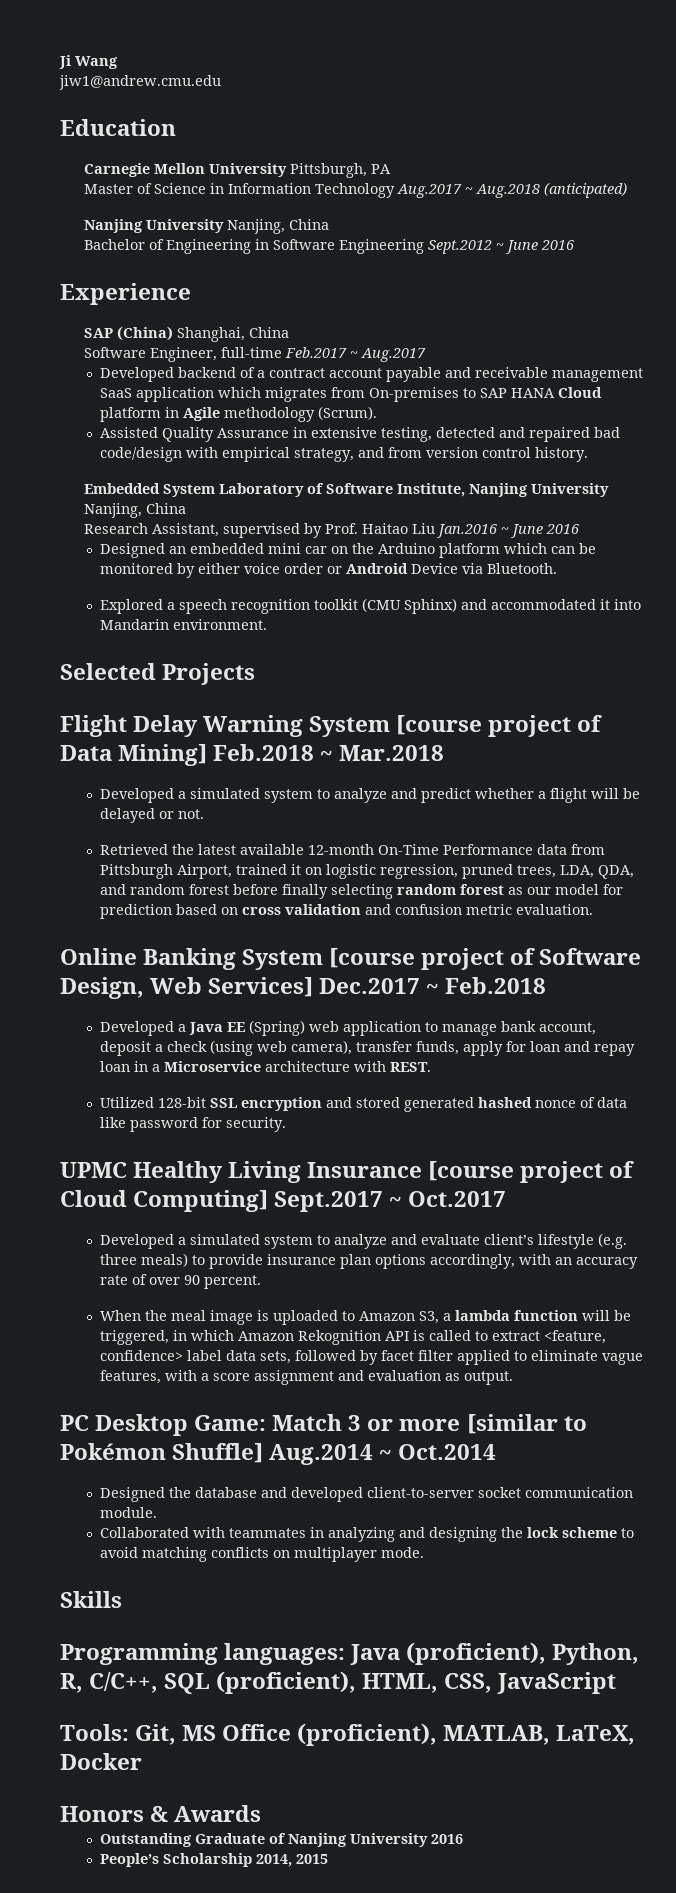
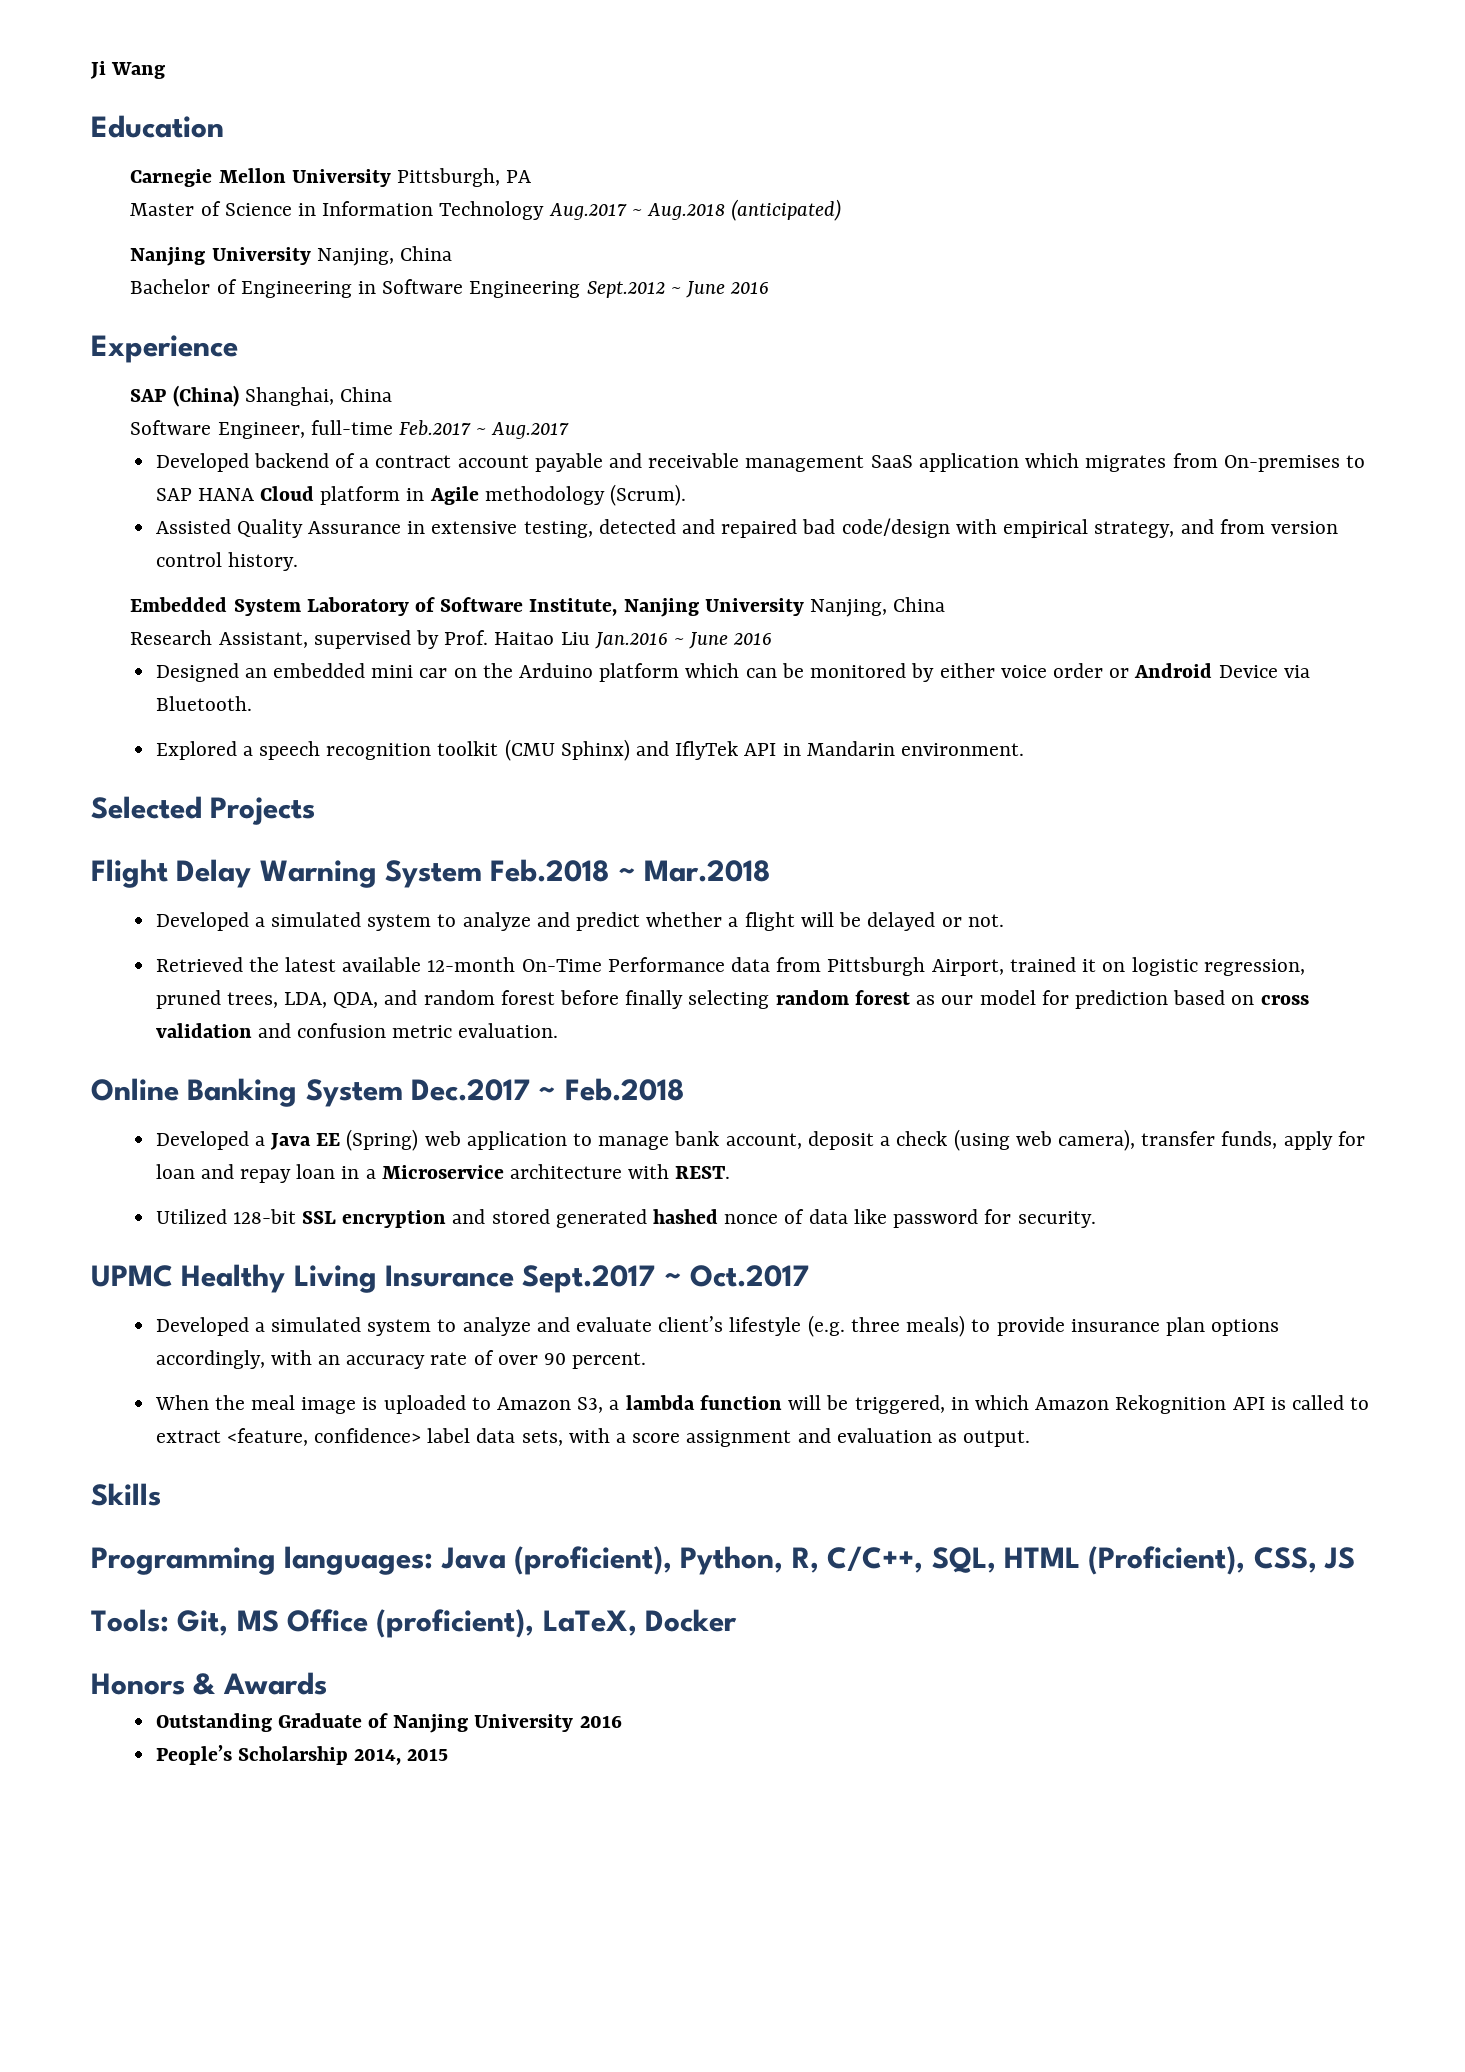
[59,75,221,90] // jiw1@andrew.cmu.edu -> (166, 70) none
[491,599,642,610] accommodated it into -> [675,741,801,760] IflyTek API in
[396,715,603,737] [60,744,208,766] [course project of Data Mining] -> (483, 874) none
[329,948,642,970] [60,977,314,999] [course project of Software Design, Web Services] -> (403, 1093) none
[428,1161,635,1183] [60,1190,269,1212] [course project of Cloud Computing] -> (515, 1276) none
[295,1350,644,1365] [100,1370,162,1384] followed by facet filter applied to eliminate vague features, -> (563, 1438) none
[60,1414,587,1436] [60,1443,497,1465] [100,1487,634,1502] [100,1507,158,1518] [100,1527,635,1542] [100,1547,425,1562] // PC Desktop Game: Match 3 or more [similar to Pokémon Shuffle] Aug.2014 ~ Oct.2014 // Designed the database and developed client-to-server socket communication module. // Collaborated with teammates in analyzing and designing the lock scheme to avoid matching conflicts on multiplayer mode. -> (1031, 1438) none
[164,1671,617,1694] SQL (proficient), HTML, CSS, JavaScript -> [931,1546,1356,1575] SQL, HTML (Proficient), CSS, JS
[443,1725,551,1745] MATLAB, -> (535, 1623) none

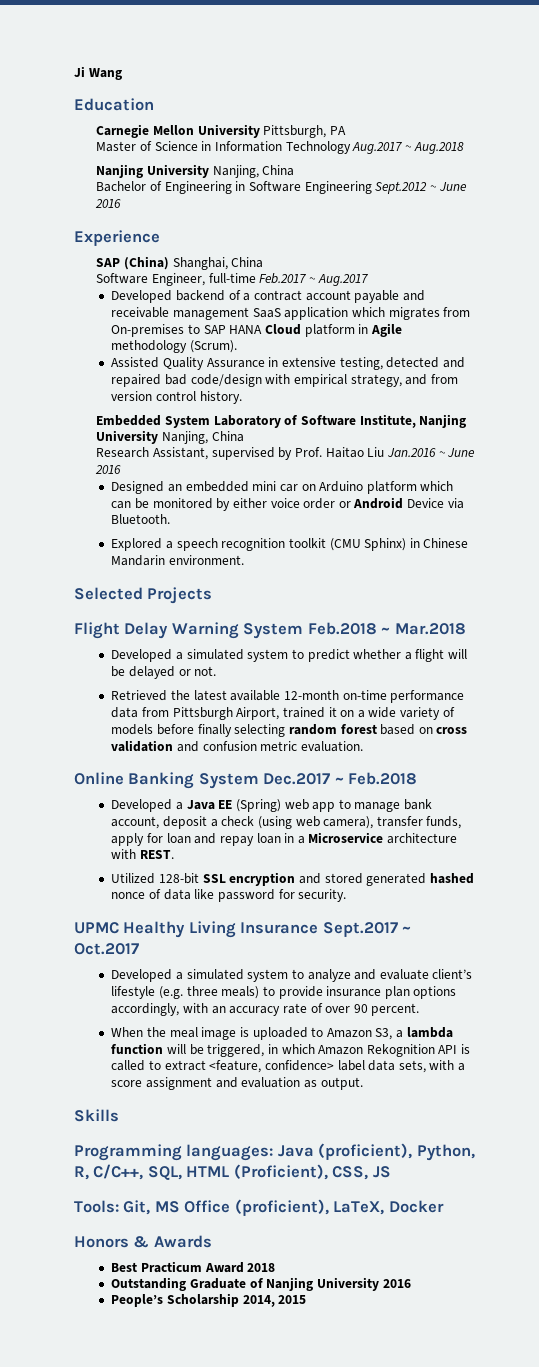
[731,199,842,221] (anticipated) -> (464, 148) none
[482,663,513,678] the -> (316, 487) none
[636,741,801,760] and IflyTek API in -> [409,538,469,548] in Chinese
[462,912,570,931] analyze and -> (304, 654) none
[521,957,725,972] On-Time Performance -> [342,690,465,703] on-time performance
[1131,957,1305,976] [155,990,555,1009] logistic regression, pruned trees, LDA, QDA, and random forest -> [357,707,455,720] [111,724,154,735] a wide variety of models
[916,990,1168,1009] as our model for prediction -> (377, 729) none
[466,1131,567,1150] application -> [312,802,336,812] app
(327, 1683) none -> [111,1261,276,1273] // Best Practicum Award 2018

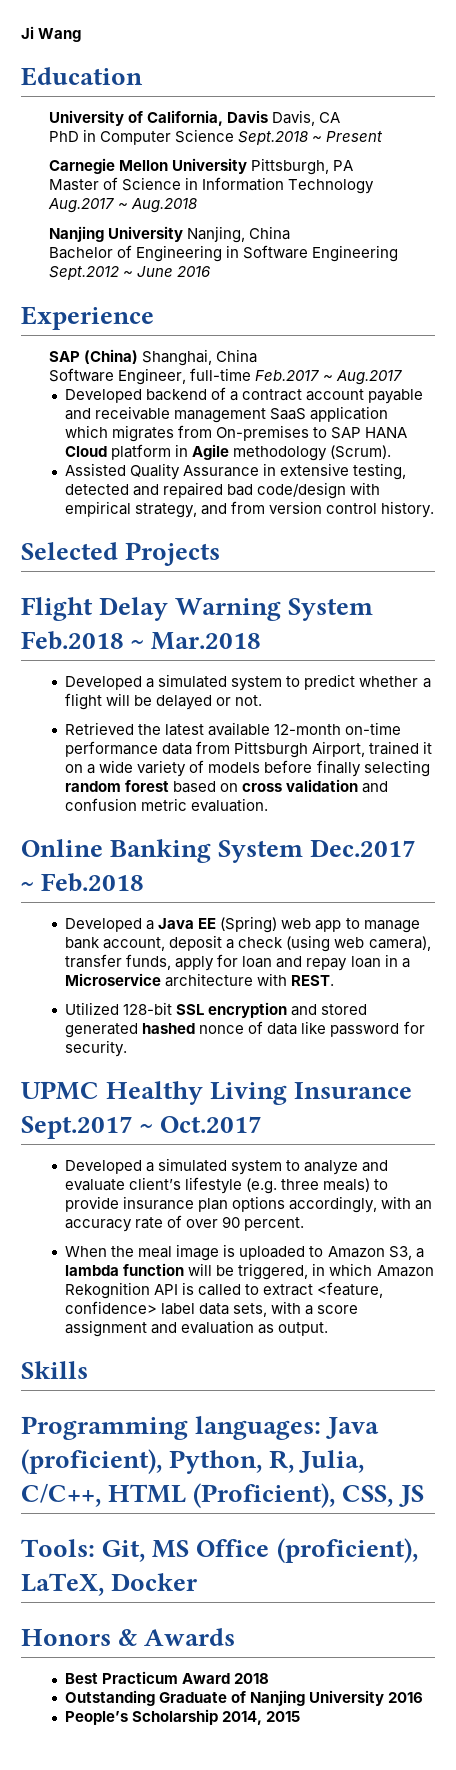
(154, 104) none -> [48,110,340,126] [48,129,383,145] // University of California, Davis Davis, CA // PhD in Computer Science Sept.2018 ~ Present
[96,414,467,428] [96,430,244,444] [96,447,476,460] [95,465,122,474] [111,481,454,494] [111,497,464,511] [111,514,171,524] [111,538,469,551] [111,555,244,566] // Embedded System Laboratory of Software Institute, Nanjing University Nanjing, China // Research Assistant, supervised by Prof. Haitao Liu Jan.2016 ~ June 2016 // Designed an embedded mini car on Arduino platform which can be monitored by either voice order or Android Device via Bluetooth. // Explored a speech recognition toolkit (CMU Sphinx) in Chinese Mandarin environment. -> (435, 509) none
[93,1164,182,1180] C/C++, SQL, -> [299,1450,365,1473] [21,1483,101,1507] Julia, C/C++,

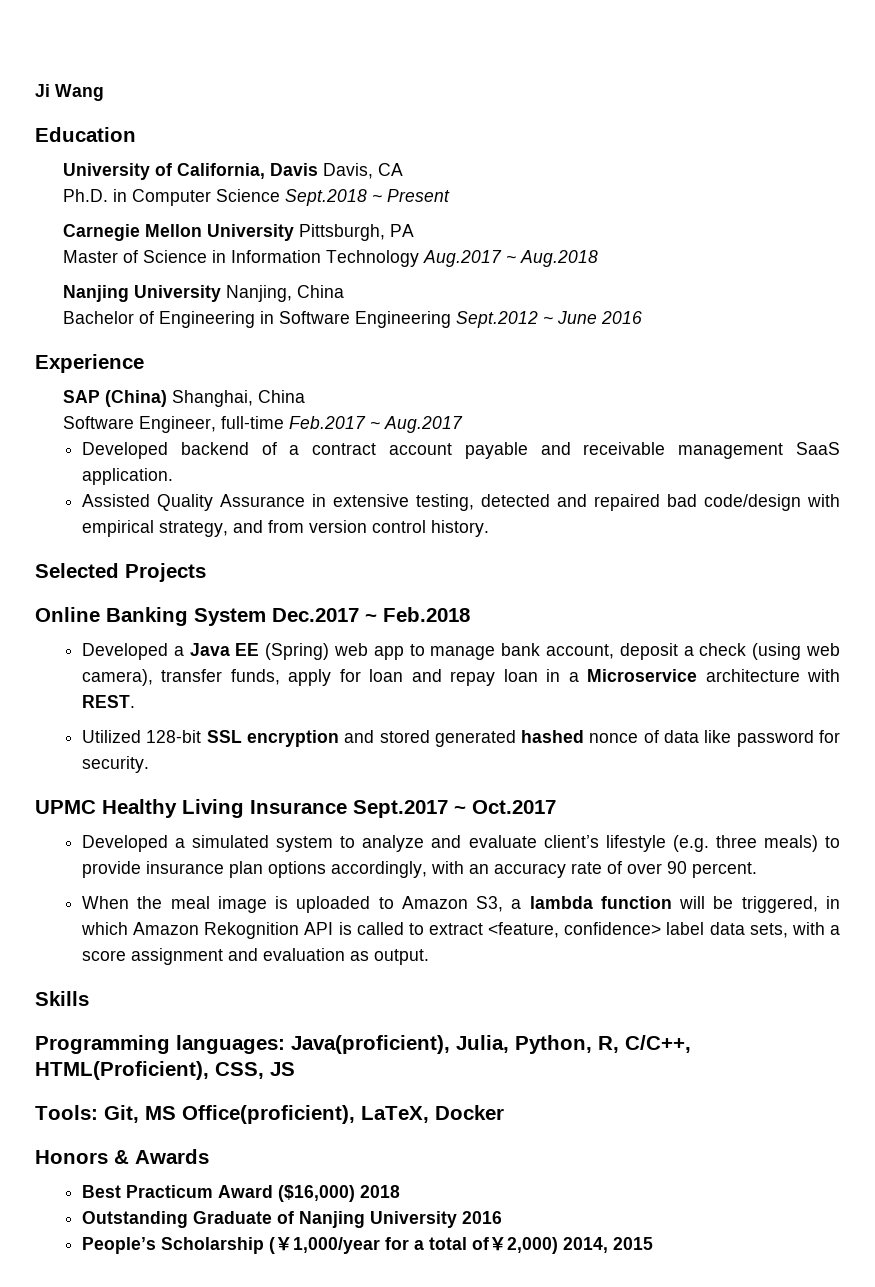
[48,131,79,142] PhD -> [62,189,108,202] Ph.D.
[310,406,389,422] [65,425,408,442] [65,444,392,461] application which migrates from On-premises to SAP HANA Cloud platform in Agile methodology (Scrum). -> [81,468,173,485] application.
[21,597,374,621] [21,631,262,650] [65,674,431,691] [65,693,263,710] [65,722,402,736] [65,741,433,758] [65,760,430,777] [65,779,389,793] [65,798,269,812] // Flight Delay Warning System Feb.2018 ~ Mar.2018 // Developed a simulated system to predict whether a flight will be delayed or not. // Retrieved the latest available 12-month on-time performance data from Pittsburgh Airport, trained it on a wide variety of models before finally selecting random forest based on cross validation and confusion metric evaluation. -> (206, 572) none
[326,1417,380,1439] [21,1449,365,1474] [21,1483,336,1508] Java (proficient), Python, R, Julia, C/C++, HTML (Proficient), -> [291,1035,691,1054] [35,1061,209,1080] Java(proficient), Julia, Python, R, C/C++, HTML(Proficient),
[196,1538,418,1563] Office (proficient), -> [182,1105,355,1124] Office(proficient),
(231, 1678) none -> [277,1185,355,1202] ($16,000)
(219, 1717) none -> [268,1237,558,1254] (￥1,000/year for a total of￥2,000)

